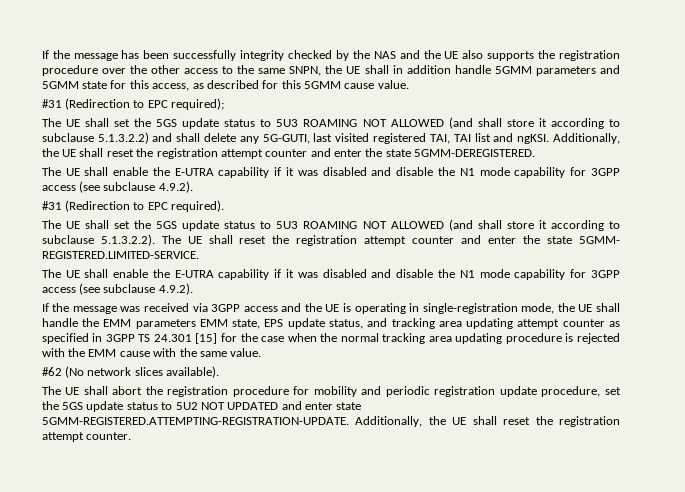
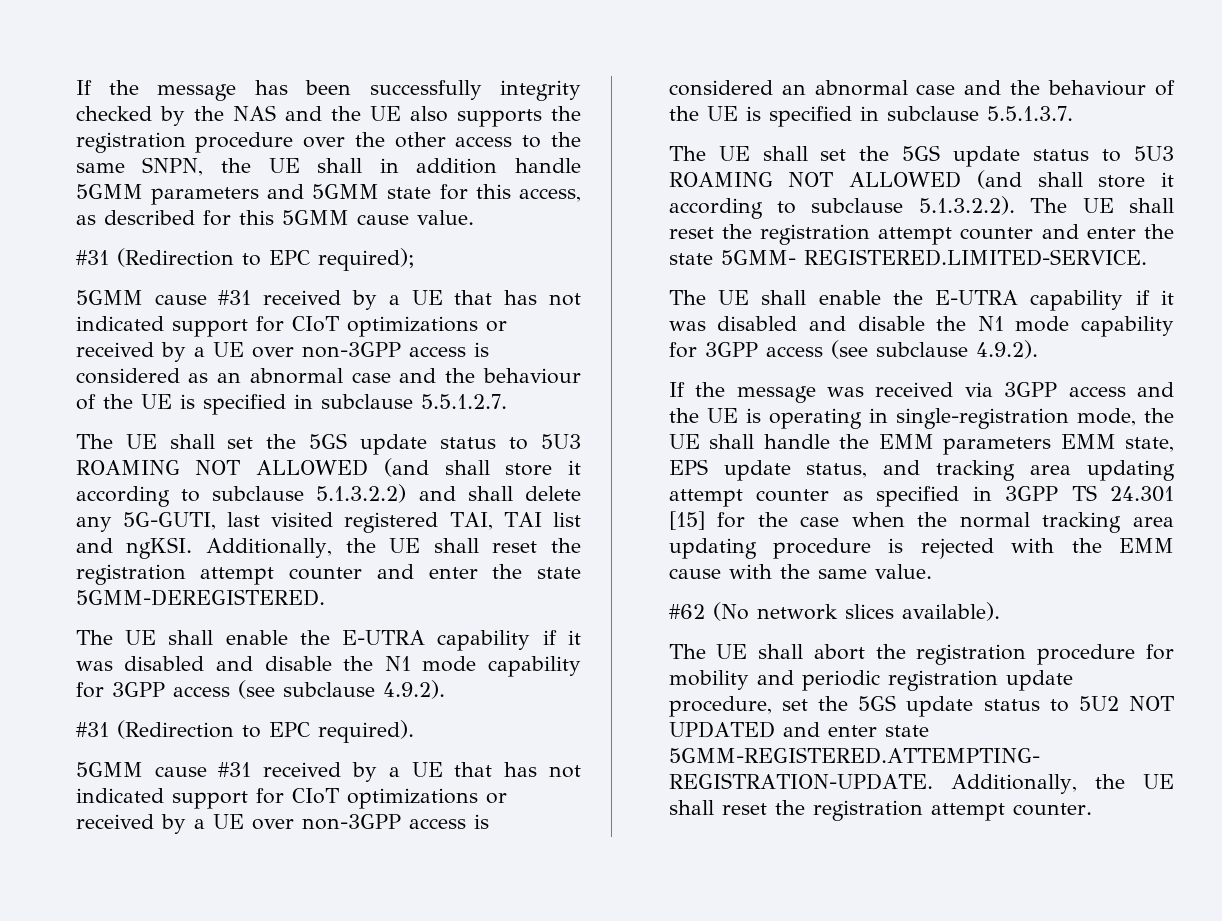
(225, 104) none -> [75,290,581,310] [75,316,507,337] [75,342,489,362] [75,368,581,384] [75,394,507,415] // 5GMM cause #31 received by a UE that has not indicated support for CIoT optimizations or received by a UE over non-3GPP access is considered as an abnormal case and the behaviour of the UE is specified in subclause 5.5.1.2.7.
(225, 206) none -> [75,762,581,782] [75,788,507,809] [75,814,489,834] [668,80,1175,96] [668,106,1073,127] // 5GMM cause #31 received by a UE that has not indicated support for CIoT optimizations or received by a UE over non-3GPP access is considered an abnormal case and the behaviour of the UE is specified in subclause 5.5.1.3.7.

